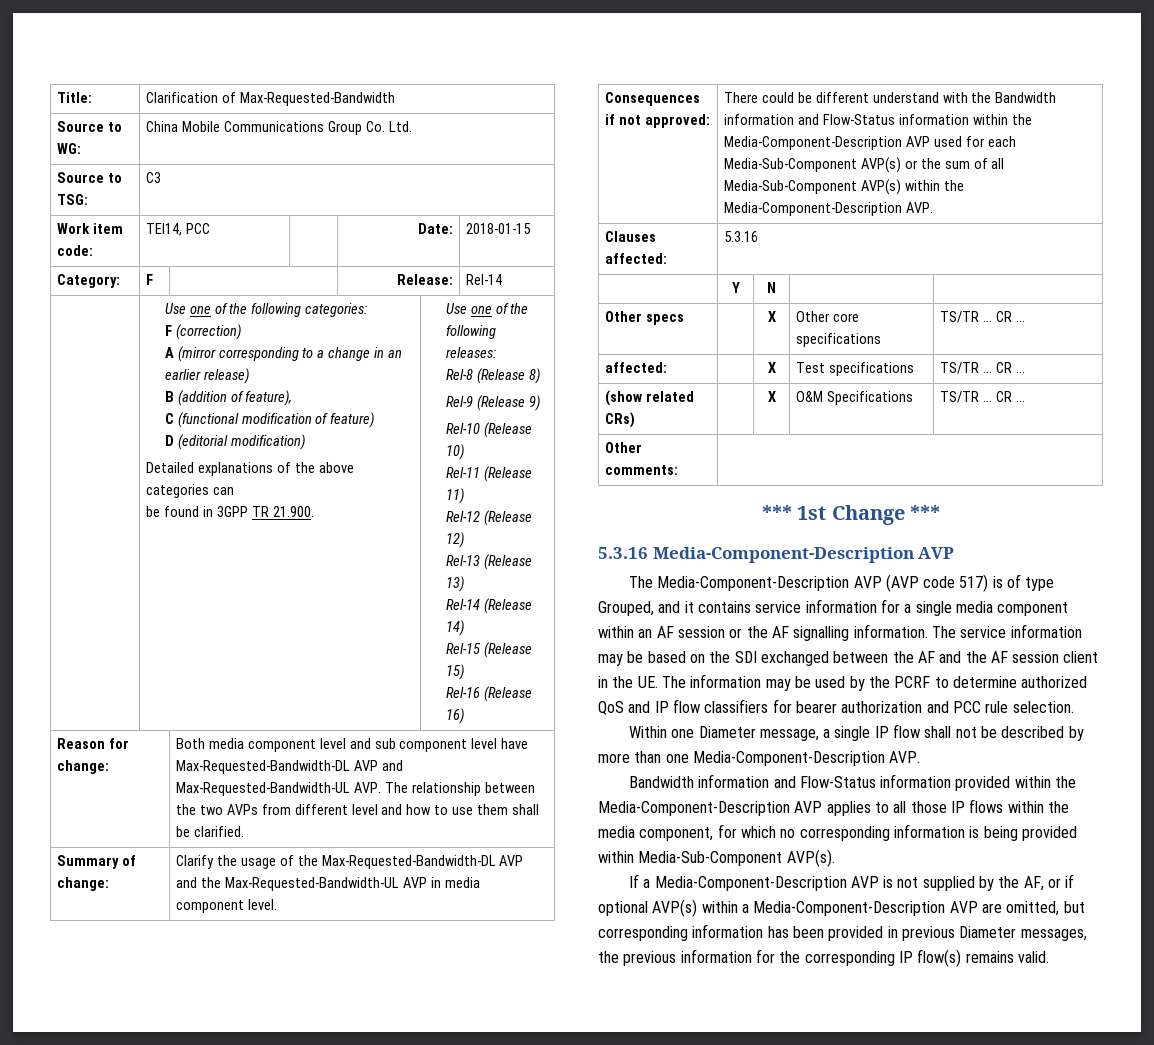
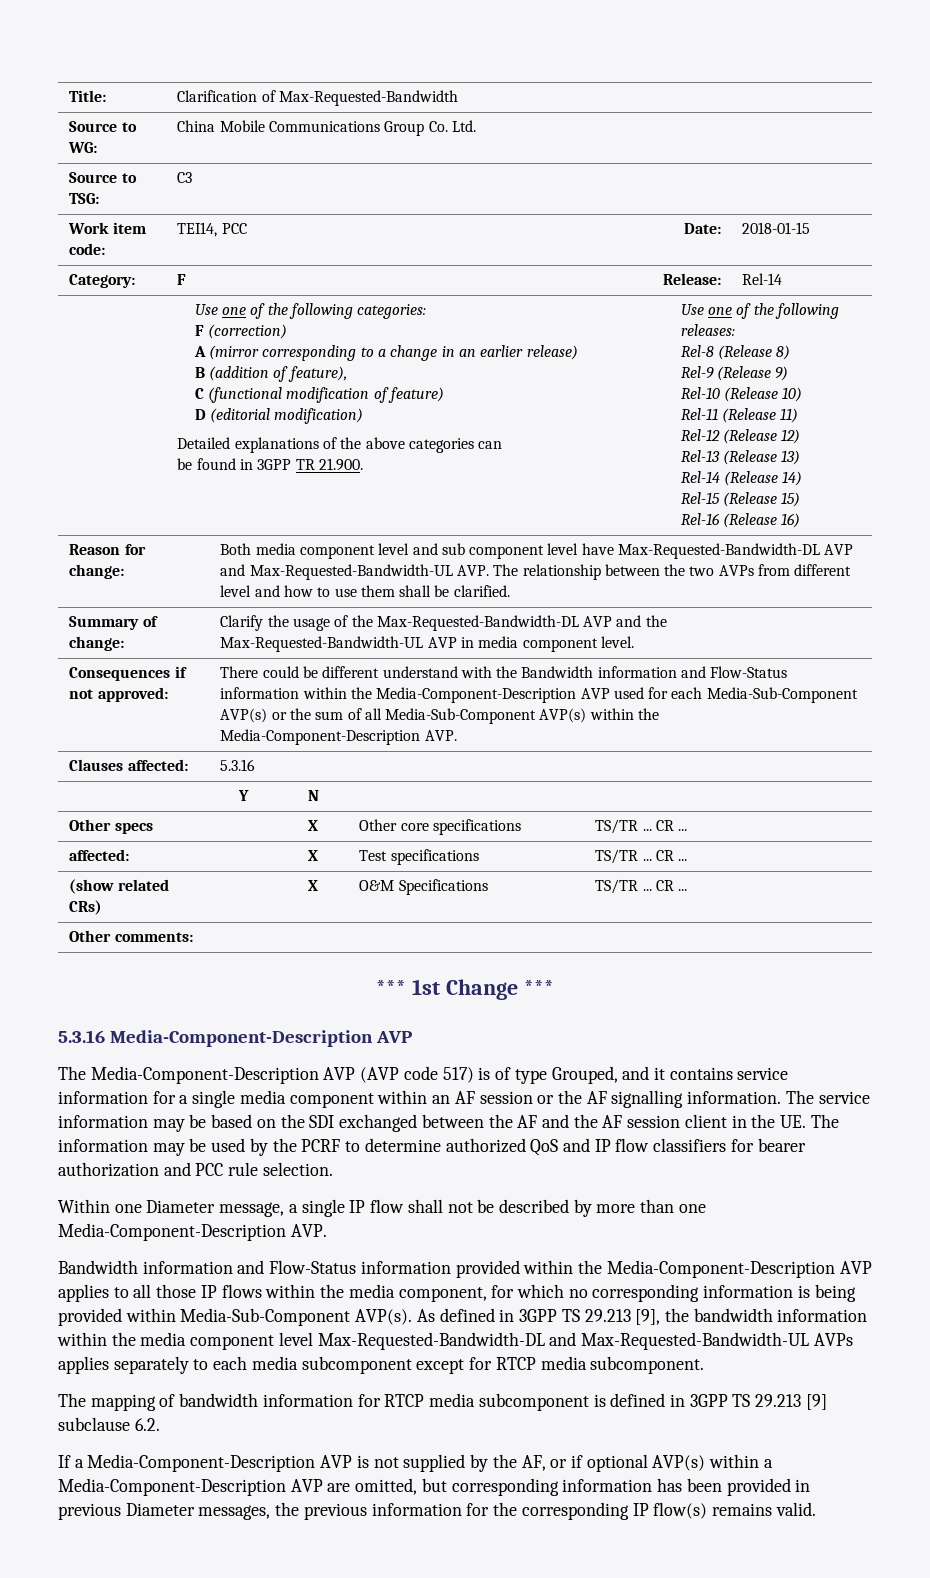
(835, 858) none -> [416,1308,868,1325] [57,1332,853,1350] [58,1356,705,1374] [58,1393,827,1411] [58,1417,160,1431] As defined in 3GPP TS 29.213 [9], the bandwidth information within the media component level Max-Requested-Bandwidth-DL and Max-Requested-Bandwidth-UL AVPs applies separately to each media subcomponent except for RTCP media subcomponent. // The mapping of bandwidth information for RTCP media subcomponent is defined in 3GPP TS 29.213 [9] subclause 6.2.

